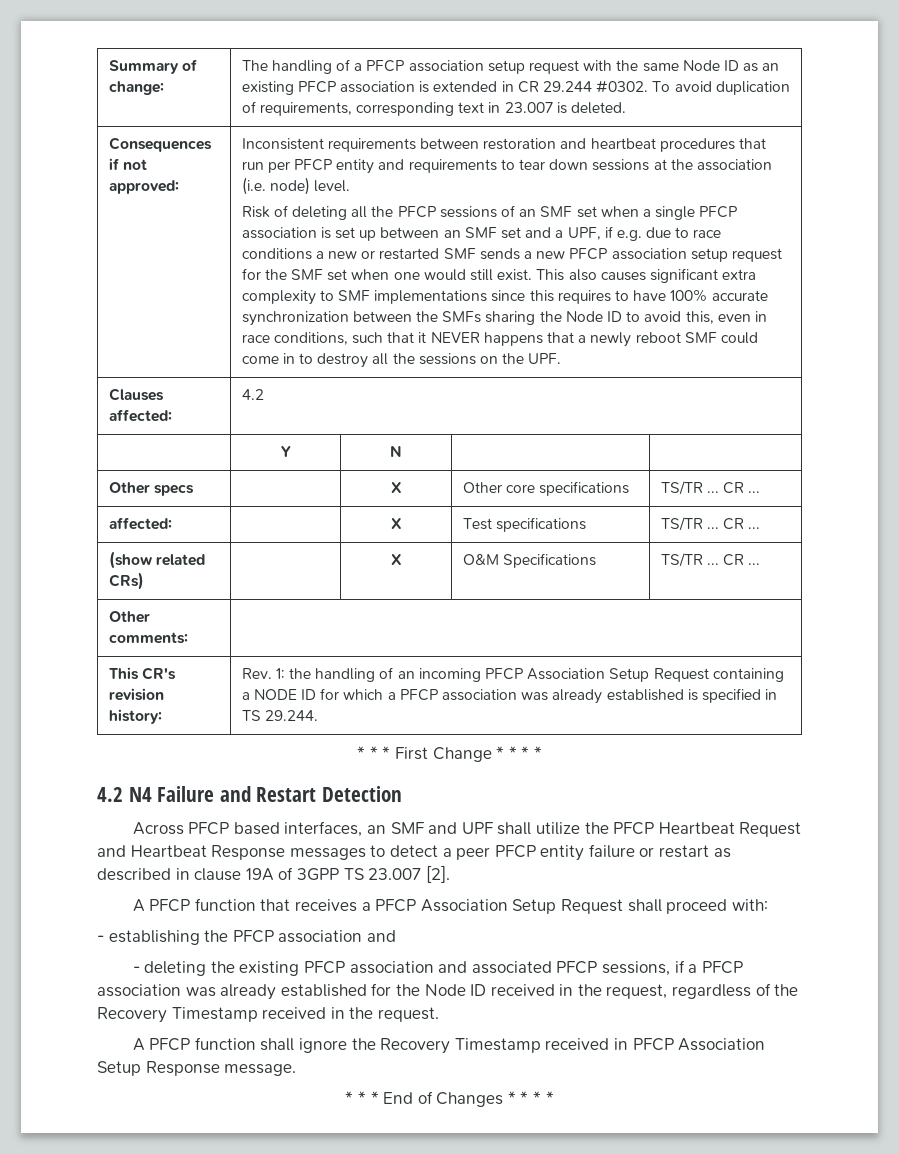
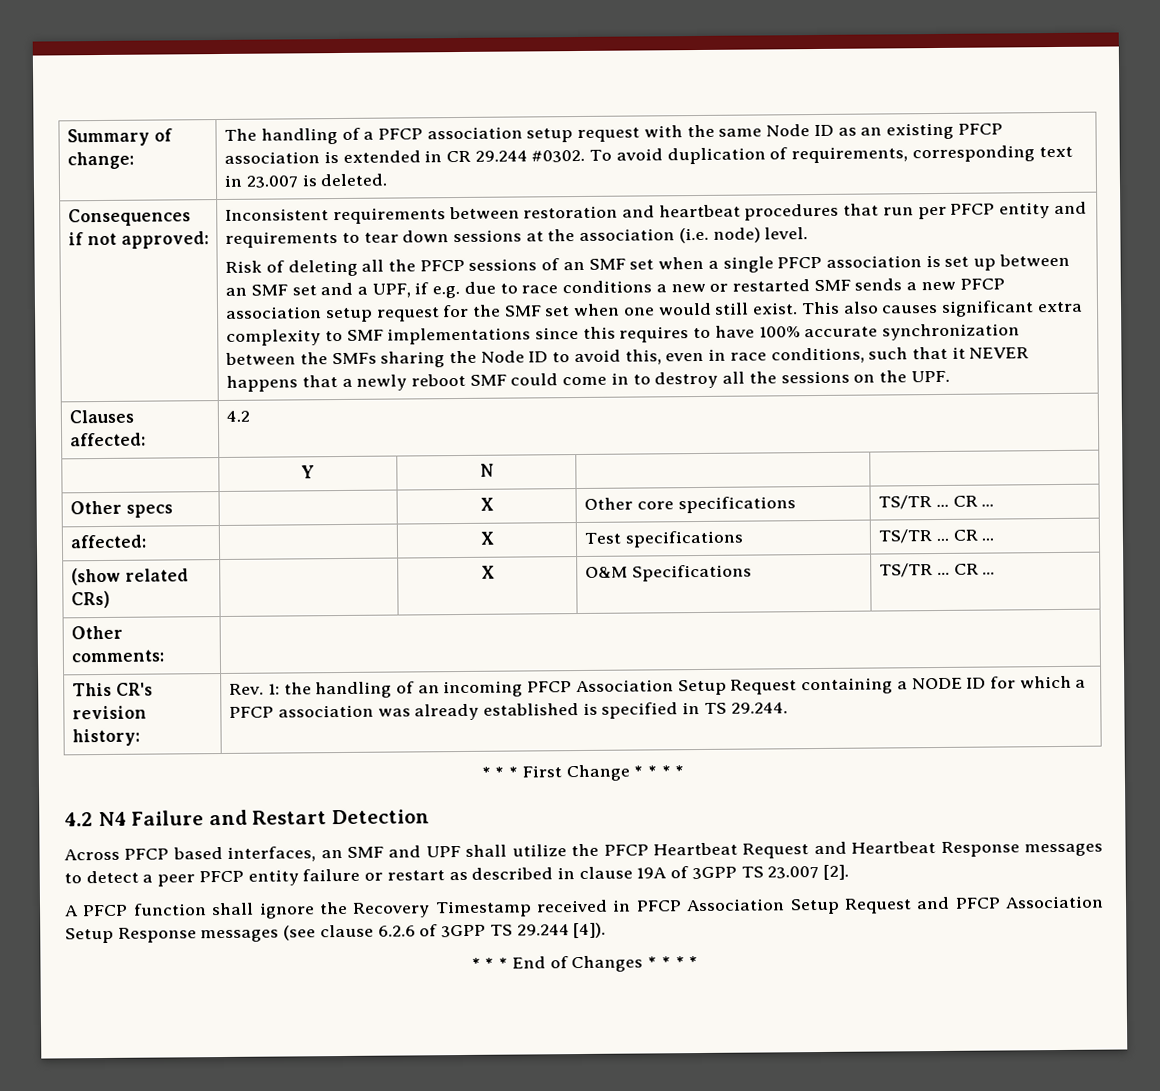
[132,898,768,914] [97,930,396,945] [132,960,743,976] [97,983,799,1000] [97,1007,439,1023] // A PFCP function that receives a PFCP Association Setup Request shall proceed with: // - establishing the PFCP association and // - deleting the existing PFCP association and associated PFCP sessions, if a PFCP association was already established for the Node ID received in the request, regardless of the Recovery Timestamp received in the request. -> (850, 872) none
[145,1061,297,1076] Response message. -> [843,895,1104,914] [65,922,607,944] Request and PFCP Association Setup Response messages (see clause 6.2.6 of 3GPP TS 29.244 [4]).

